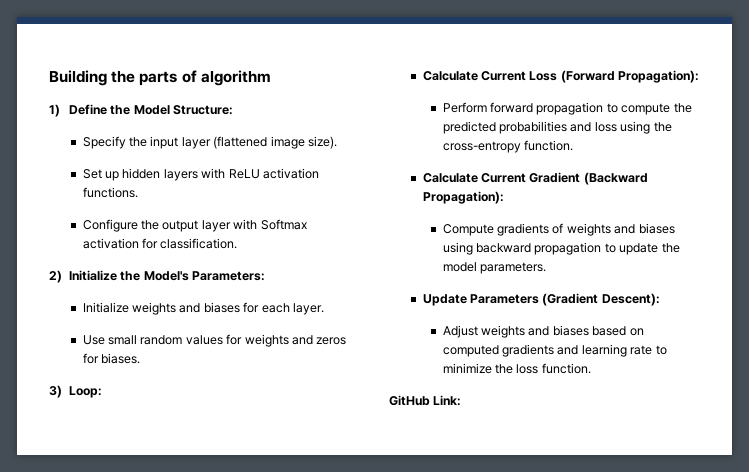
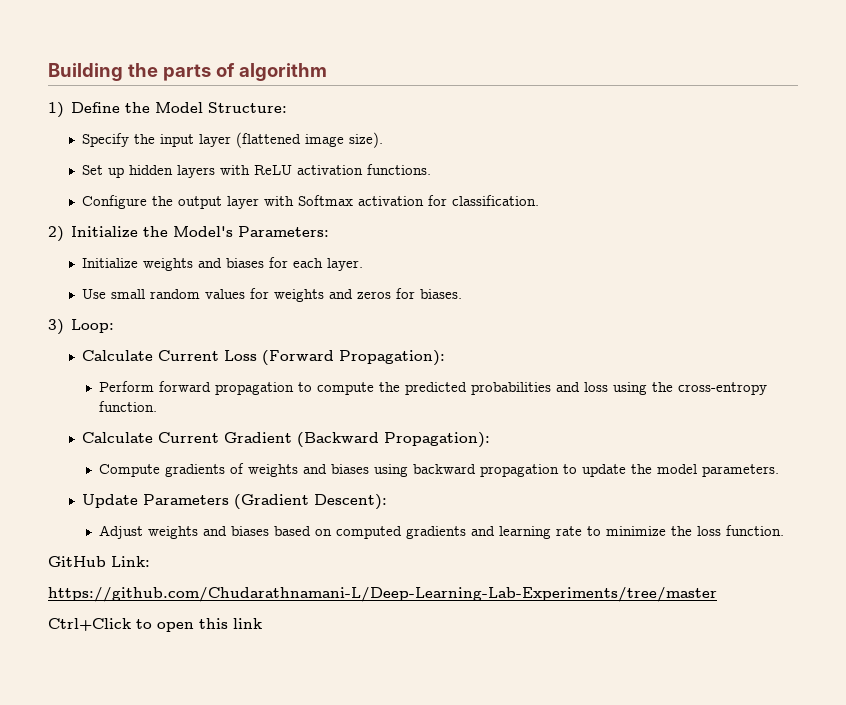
(462, 400) none -> [48,587,717,602] [48,618,262,632] // https://github.com/Chudarathnamani-L/Deep-Learning-Lab-Experiments/tree/master // Ctrl+Click to open this link

